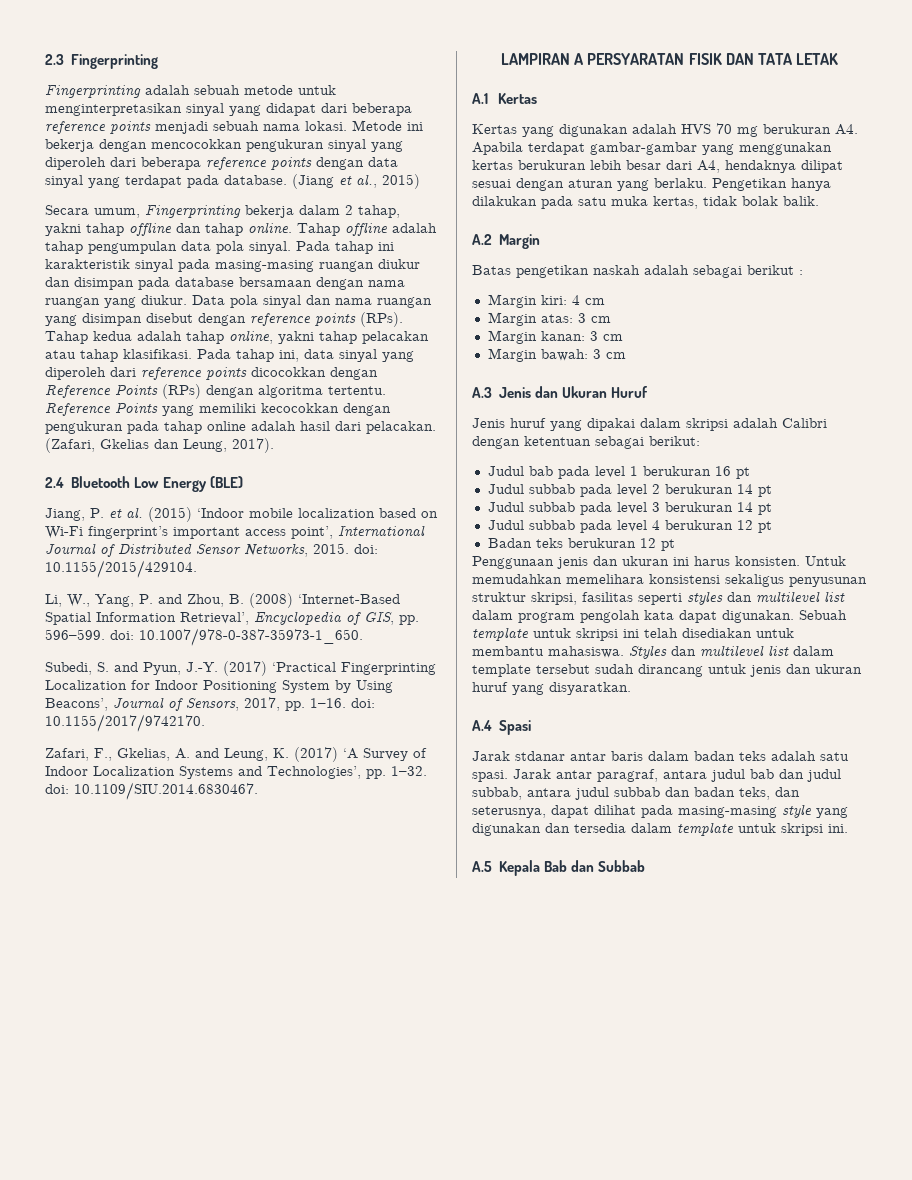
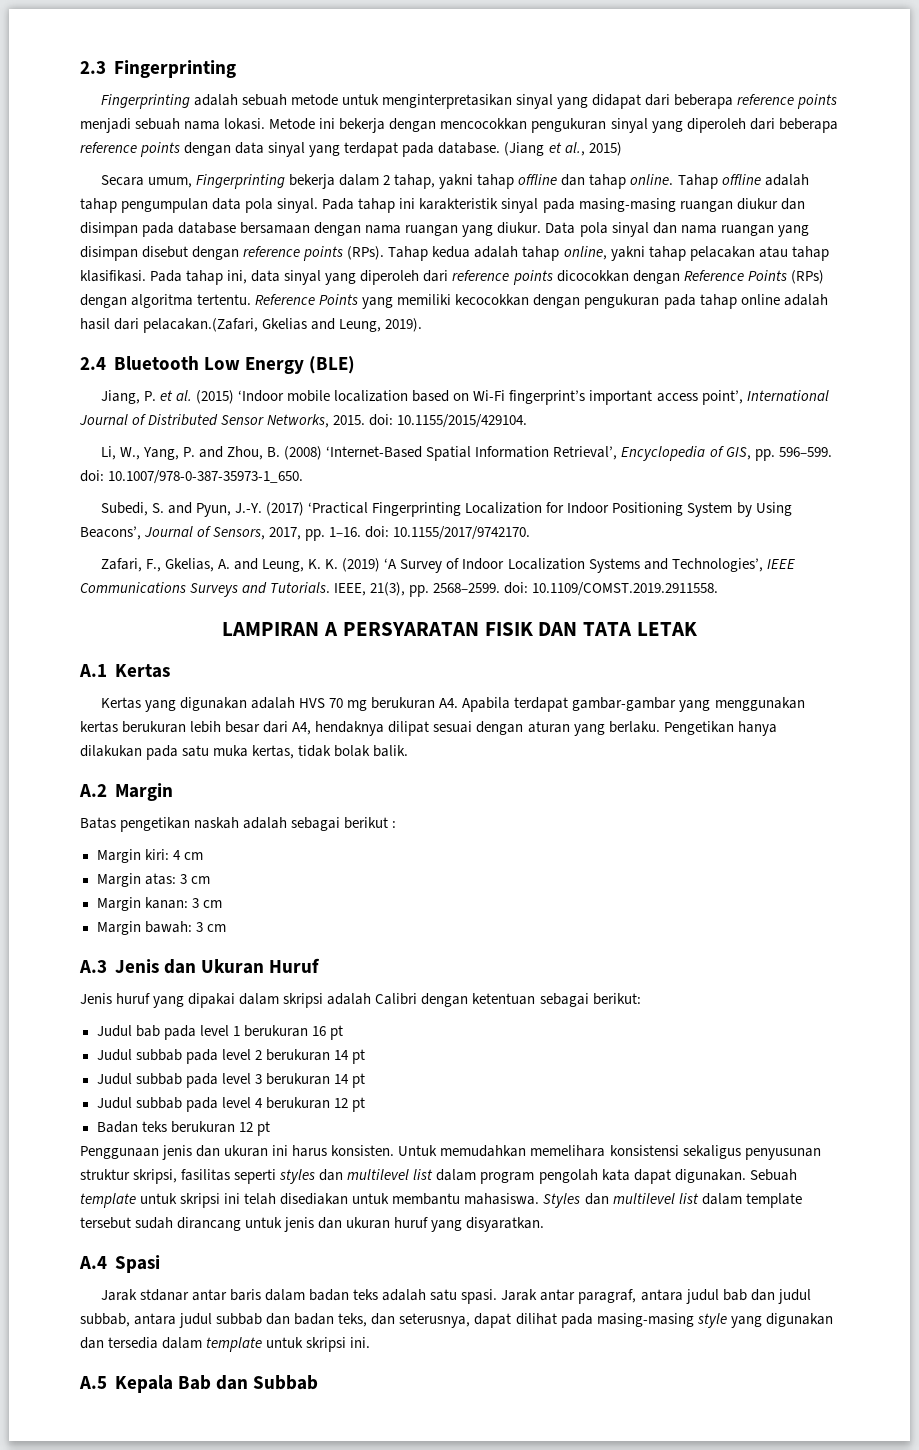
[366,421,436,434] [45,438,274,453] pelacakan. (Zafari, Gkelias dan Leung, 2017). -> [143,318,423,333] pelacakan.(Zafari, Gkelias and Leung, 2019).
[294,747,338,762] (2017) -> [325,558,381,572] K. (2019)
[366,766,427,779] [45,782,258,800] pp. 1–32. doi: 10.1109/SIU.2014.6830467. -> [766,559,795,569] [80,582,719,597] IEEE Communications Surveys and Tutorials. IEEE, 21(3), pp. 2568–2599. doi: 10.1109/COMST.2019.2911558.

